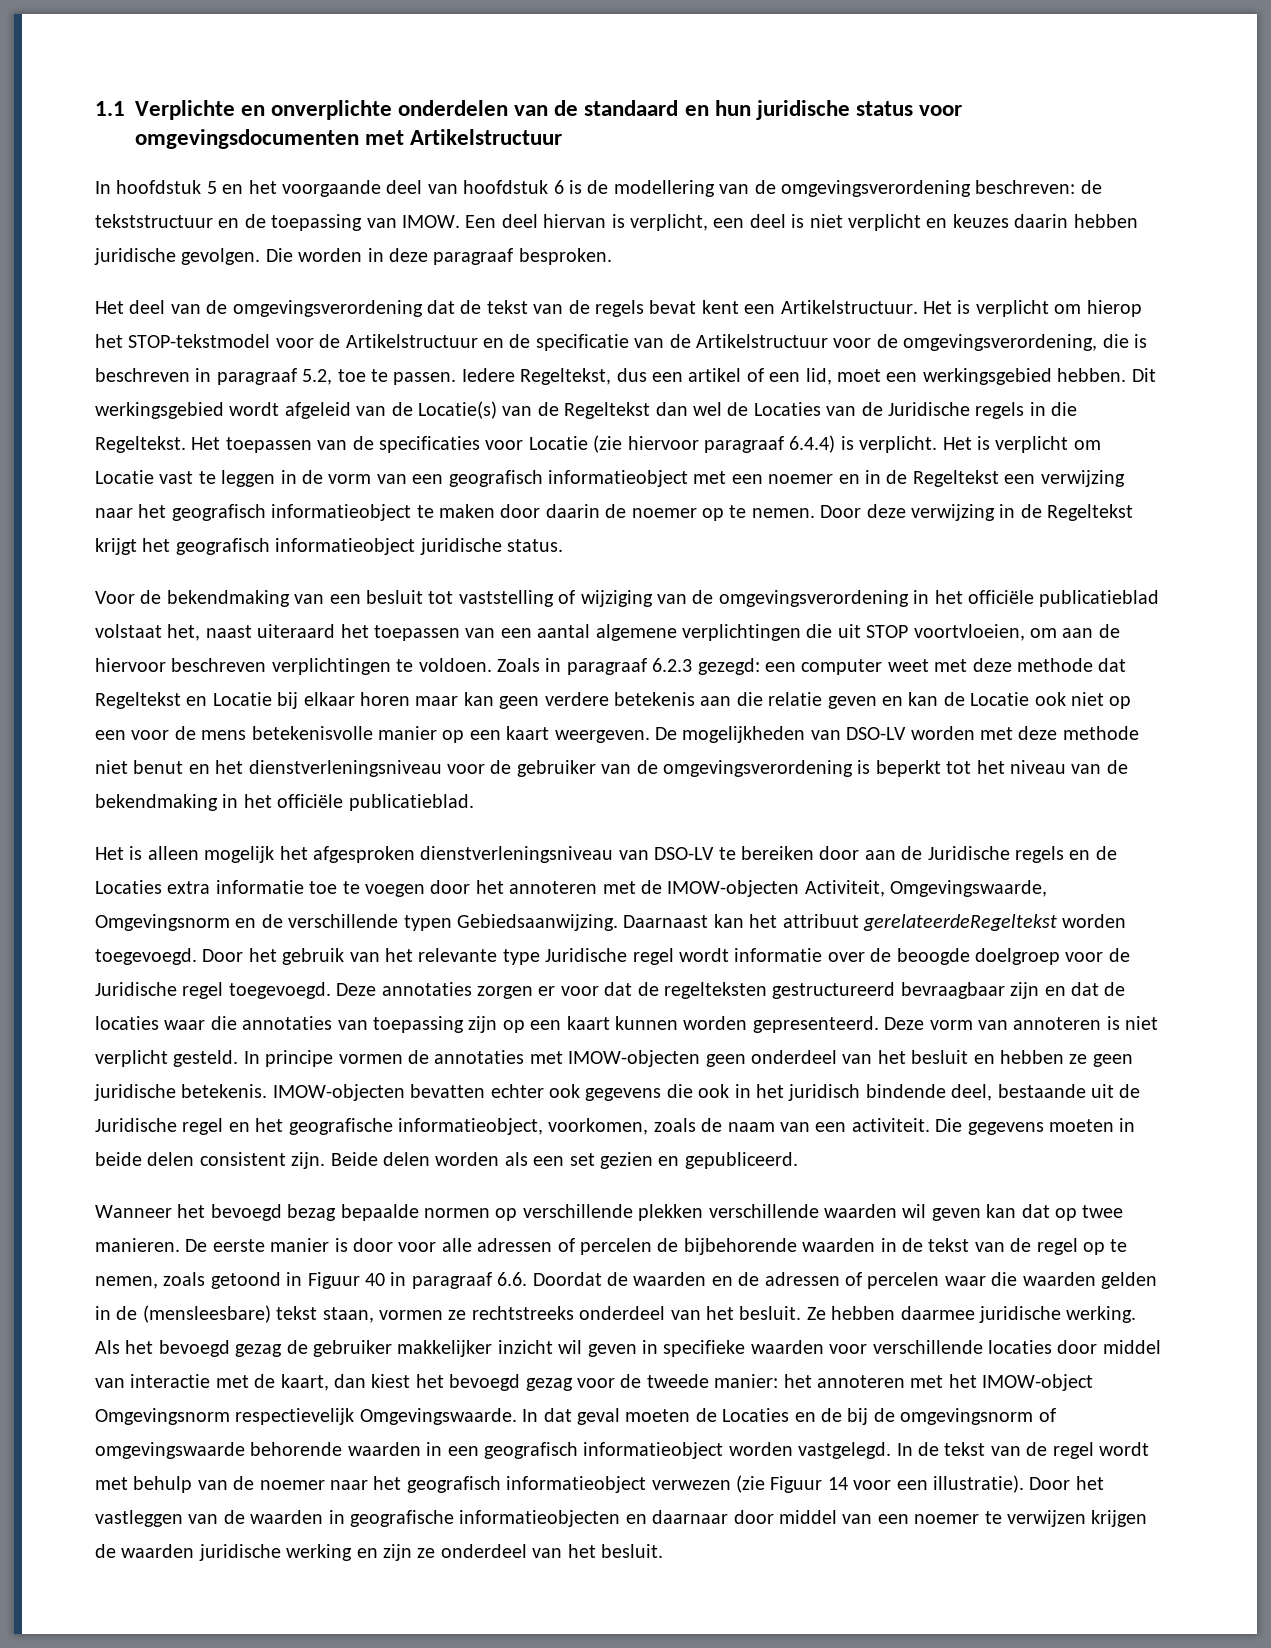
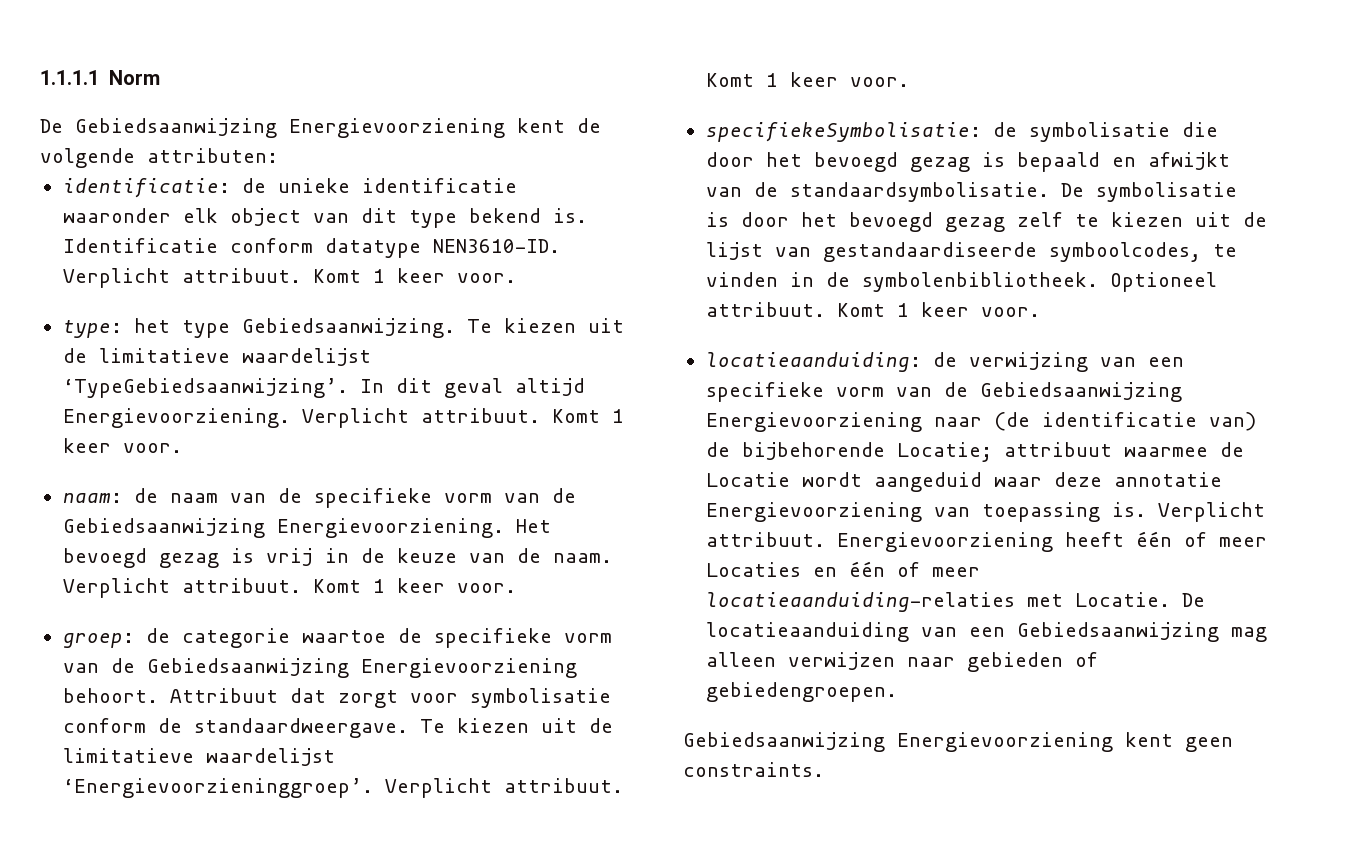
[95,100,962,120] [135,129,563,149] [95,180,1102,197] [95,214,1138,231] [94,248,612,265] [95,300,1142,317] [95,334,1147,351] [95,368,1156,385] [95,401,1078,419] [95,435,1101,453] [95,470,1125,487] [95,504,1134,521] [95,538,563,555] [95,590,1160,607] [95,624,1120,641] [95,658,1127,675] [95,692,1132,709] [95,726,1139,743] [95,760,1128,777] [95,794,474,811] [95,846,1117,863] [95,880,1048,897] [95,914,1127,931] [95,948,1130,965] [95,982,1126,999] [95,1016,1159,1033] [95,1050,1133,1067] [94,1084,1141,1101] [95,1118,1136,1135] [95,1152,798,1169] [95,1204,1124,1221] [95,1238,1128,1255] [95,1272,1157,1289] [95,1305,1137,1323] [95,1340,1161,1357] [95,1374,1094,1391] [95,1408,1056,1425] [95,1442,1149,1459] [95,1475,1104,1493] [95,1510,1148,1527] [95,1544,663,1561] 1.1 Verplichte en onverplichte onderdelen van de standaard en hun juridische status voor omgevingsdocumenten met Artikelstructuur // In hoofdstuk 5 en het voorgaande deel van hoofdstuk 6 is de modellering van de omgevingsverordening beschreven: de tekststructuur en de toepassing van IMOW. Een deel hiervan is verplicht, een deel is niet verplicht en keuzes daarin hebben juridische gevolgen. Die worden in deze paragraaf besproken. // Het deel van de omgevingsverordening dat de tekst van de regels bevat kent een Artikelstructuur. Het is verplicht om hierop het STOP-tekstmodel voor de Artikelstructuur en de specificatie van de Artikelstructuur voor de omgevingsverordening, die is beschreven in paragraaf 5.2, toe te passen. Iedere Regeltekst, dus een artikel of een lid, moet een werkingsgebied hebben. Dit werkingsgebied wordt afgeleid van de Locatie(s) van de Regeltekst dan wel de Locaties van de Juridische regels in die Regeltekst. Het toepassen van de specificaties voor Locatie (zie hiervoor paragraaf 6.4.4) is verplicht. Het is verplicht om Locatie vast te leggen in de vorm van een geografisch informatieobject met een noemer en in de Regeltekst een verwijzing naar het geografisch informatieobject te maken door daarin de noemer op te nemen. Door deze verwijzing in de Regeltekst krijgt het geografisch informatieobject juridische status. // Voor de bekendmaking van een besluit tot vaststelling of wijziging van de omgevingsverordening in het officiële publicatieblad volstaat het, naast uiteraard het toepassen van een aantal algemene verplichtingen die uit STOP voortvloeien, om aan de hiervoor beschreven verplichtingen te voldoen. Zoals in paragraaf 6.2.3 gezegd: een computer weet met deze methode dat Regeltekst en Locatie bij elkaar horen maar kan geen verdere betekenis aan die relatie geven en kan de Locatie ook niet op een voor de mens betekenisvolle manier op een kaart weergeven. De mogelijkheden van DSO-LV worden met deze methode niet benut en het dienstverleningsniveau voor de gebruiker van de omgevingsverordening is beperkt tot het niveau van de bekendmaking in het officiële publicatieblad. // Het is alleen mogelijk het afgesproken dienstverleningsniveau van DSO-LV te bereiken door aan de Juridische regels en de Locaties extra informatie toe te voegen door het annoteren met de IMOW-objecten Activiteit, Omgevingswaarde, Omgevingsnorm en de verschillende typen Gebiedsaanwijzing. Daarnaast kan het attribuut gerelateerdeRegeltekst worden toegevoegd. Door het gebruik van het relevante type Juridische regel wordt informatie over de beoogde doelgroep voor de Juridische regel toegevoegd. Deze annotaties zorgen er voor dat de regelteksten gestructureerd bevraagbaar zijn en dat de locaties waar die annotaties van toepassing zijn op een kaart kunnen worden gepresenteerd. Deze vorm van annoteren is niet verplicht gesteld. In principe vormen de annotaties met IMOW-objecten geen onderdeel van het besluit en hebben ze geen juridische betekenis. IMOW-objecten bevatten echter ook gegevens die ook in het juridisch bindende deel, bestaande uit de Juridische regel en het geografische informatieobject, voorkomen, zoals de naam van een activiteit. Die gegevens moeten in beide delen consistent zijn. Beide delen worden als een set gezien en gepubliceerd. // Wanneer het bevoegd bezag bepaalde normen op verschillende plekken verschillende waarden wil geven kan dat op twee manieren. De eerste manier is door voor alle adressen of percelen de bijbehorende waarden in de tekst van de regel op te nemen, zoals getoond in Figuur 40 in paragraaf 6.6. Doordat de waarden en de adressen of percelen waar die waarden gelden in de (mensleesbare) tekst staan, vormen ze rechtstreeks onderdeel van het besluit. Ze hebben daarmee juridische werking. Als het bevoegd gezag de gebruiker makkelijker inzicht wil geven in specifieke waarden voor verschillende locaties door middel van interactie met de kaart, dan kiest het bevoegd gezag voor de tweede manier: het annoteren met het IMOW-object Omgevingsnorm respectievelijk Omgevingswaarde. In dat geval moeten de Locaties en de bij de omgevingsnorm of omgevingswaarde behorende waarden in een geografisch informatieobject worden vastgelegd. In de tekst van de regel wordt met behulp van de noemer naar het geografisch informatieobject verwezen (zie Figuur 14 voor een illustratie). Door het vastleggen van de waarden in geografische informatieobjecten en daarnaar door middel van een noemer te verwijzen krijgen de waarden juridische werking en zijn ze onderdeel van het besluit. -> [40,70,161,85] [40,118,601,138] [40,148,278,168] [62,178,517,198] [62,208,587,228] [62,238,560,258] [62,268,516,288] [62,318,624,338] [62,348,371,366] [62,378,585,398] [62,408,624,428] [62,438,182,453] [62,488,576,508] [62,518,551,538] [62,548,612,568] [62,578,516,598] [62,628,612,648] [62,658,577,678] [62,688,611,708] [62,718,613,738] [62,748,335,766] [62,778,623,798] [705,72,909,87] [705,122,1218,142] [705,152,1230,172] [705,182,1237,202] [705,212,1267,232] [705,242,1237,262] [705,272,1217,292] [705,302,1040,317] [705,352,1184,372] [705,382,1182,402] [705,412,1256,432] [705,442,1244,462] [705,472,1222,492] [705,502,1265,522] [705,531,1267,552] [705,561,980,577] [705,592,1205,612] [705,622,1267,642] [705,652,1098,672] [705,682,897,702] [683,732,1233,752] [683,762,824,777] 1.1.1.1 Norm // De Gebiedsaanwijzing Energievoorziening kent de volgende attributen: // identificatie: de unieke identificatie waaronder elk object van dit type bekend is. Identificatie conform datatype NEN3610-ID. Verplicht attribuut. Komt 1 keer voor. // type: het type Gebiedsaanwijzing. Te kiezen uit de limitatieve waardelijst ‘TypeGebiedsaanwijzing’. In dit geval altijd Energievoorziening. Verplicht attribuut. Komt 1 keer voor. // naam: de naam van de specifieke vorm van de Gebiedsaanwijzing Energievoorziening. Het bevoegd gezag is vrij in de keuze van de naam. Verplicht attribuut. Komt 1 keer voor. // groep: de categorie waartoe de specifieke vorm van de Gebiedsaanwijzing Energievoorziening behoort. Attribuut dat zorgt voor symbolisatie conform de standaardweergave. Te kiezen uit de limitatieve waardelijst ‘Energievoorzieninggroep’. Verplicht attribuut. Komt 1 keer voor. // specifiekeSymbolisatie: de symbolisatie die door het bevoegd gezag is bepaald en afwijkt van de standaardsymbolisatie. De symbolisatie is door het bevoegd gezag zelf te kiezen uit de lijst van gestandaardiseerde symboolcodes, te vinden in de symbolenbibliotheek. Optioneel attribuut. Komt 1 keer voor. // locatieaanduiding: de verwijzing van een specifieke vorm van de Gebiedsaanwijzing Energievoorziening naar (de identificatie van) de bijbehorende Locatie; attribuut waarmee de Locatie wordt aangeduid waar deze annotatie Energievoorziening van toepassing is. Verplicht attribuut. Energievoorziening heeft één of meer Locaties en één of meer locatieaanduiding-relaties met Locatie. De locatieaanduiding van een Gebiedsaanwijzing mag alleen verwijzen naar gebieden of gebiedengroepen. // Gebiedsaanwijzing Energievoorziening kent geen constraints.

